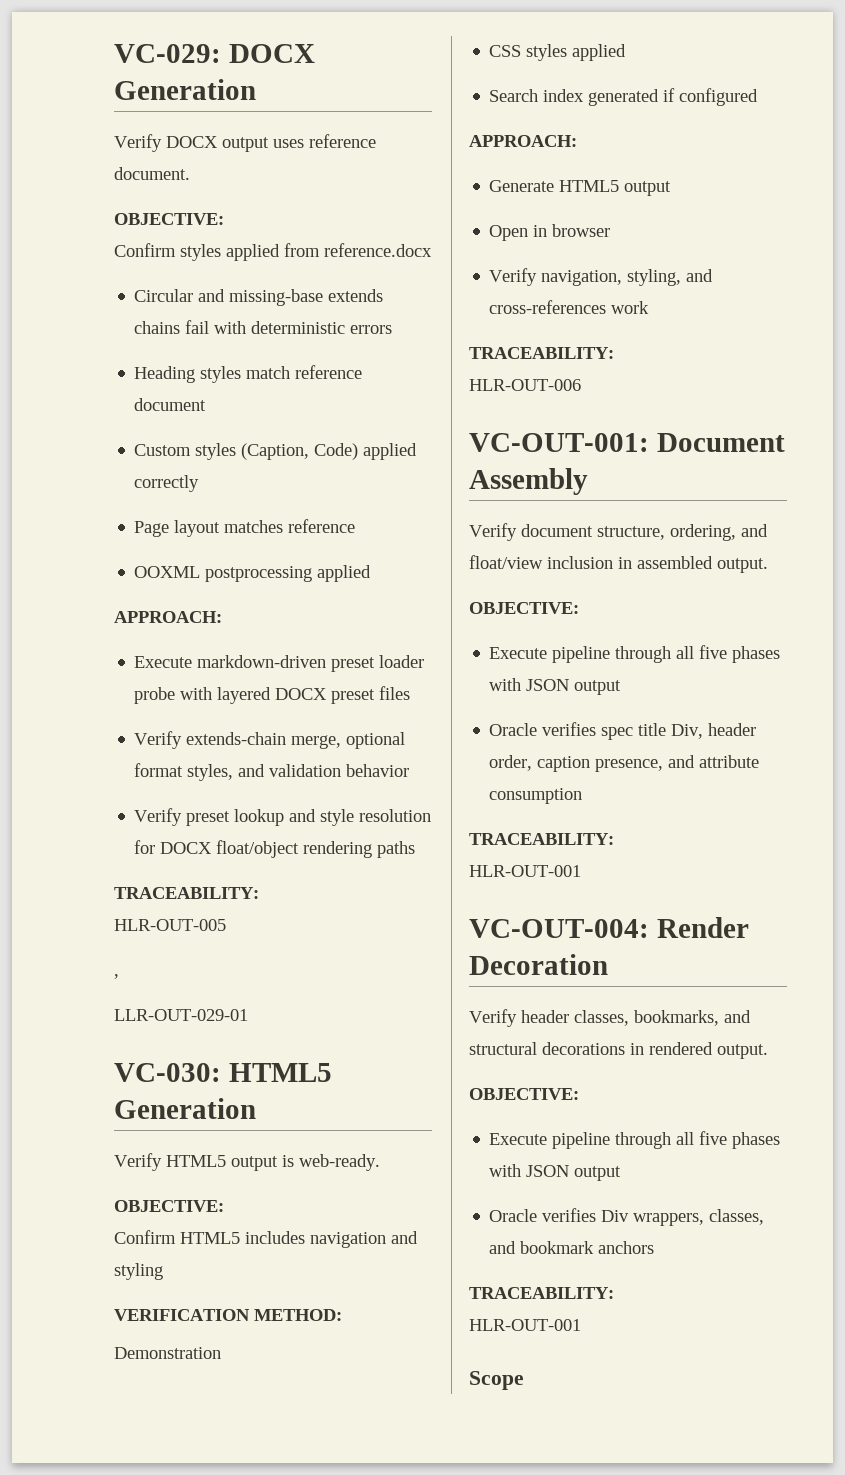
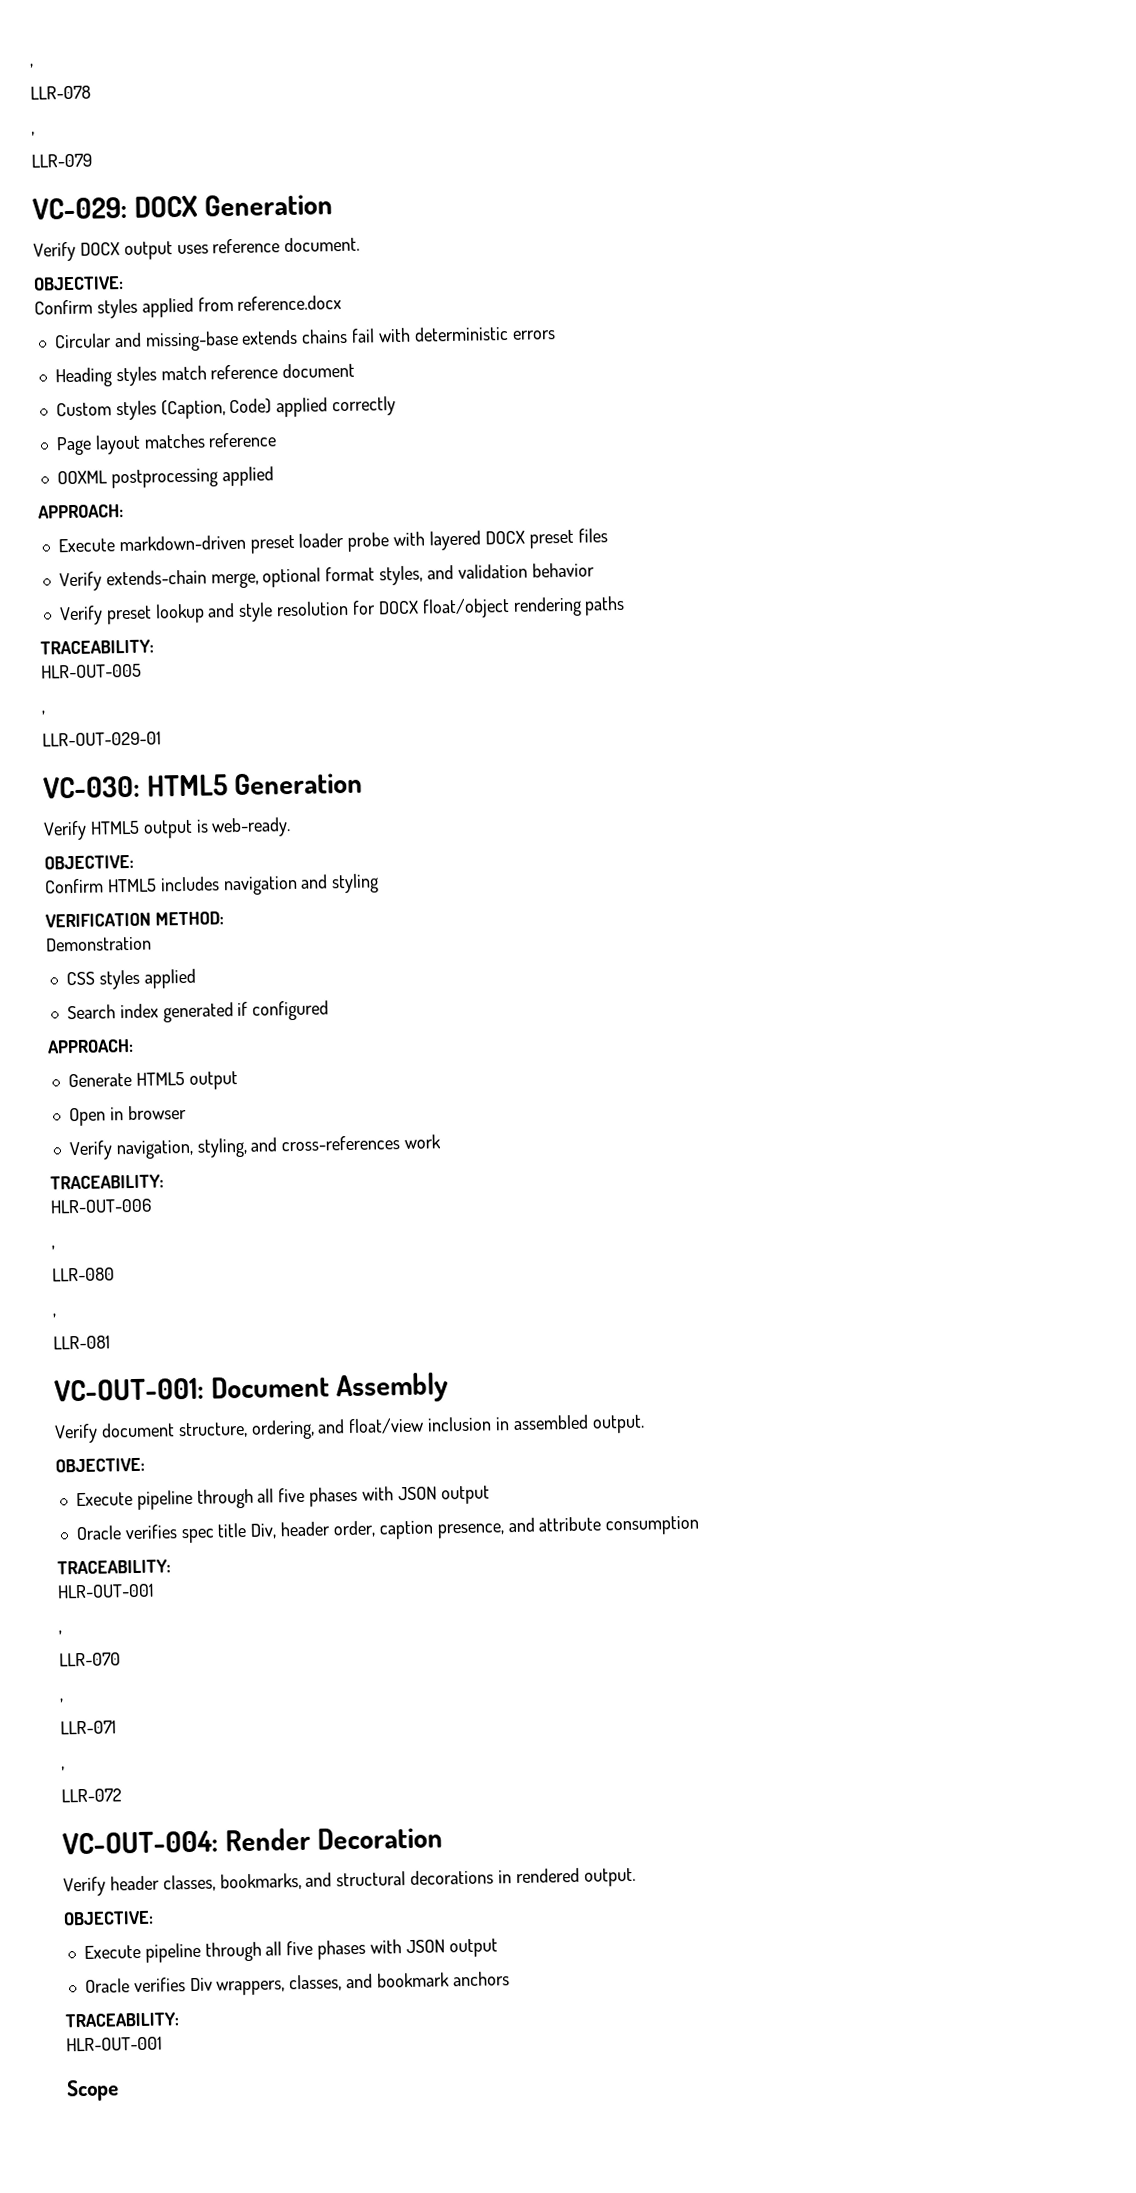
(114, 53) none -> [29,63,34,68] [30,85,91,100] [31,131,35,136] [31,153,92,168] , // LLR-078 // , // LLR-079 //
(581, 385) none -> [51,1245,55,1250] [52,1267,115,1282] [52,1313,56,1318] [53,1335,110,1350] // , // LLR-080 // , // LLR-081
(581, 871) none -> [58,1630,62,1635] [59,1652,121,1667] [59,1698,64,1703] [60,1720,116,1735] [61,1766,65,1771] [61,1788,122,1803] // , // LLR-070 // , // LLR-071 // , // LLR-072

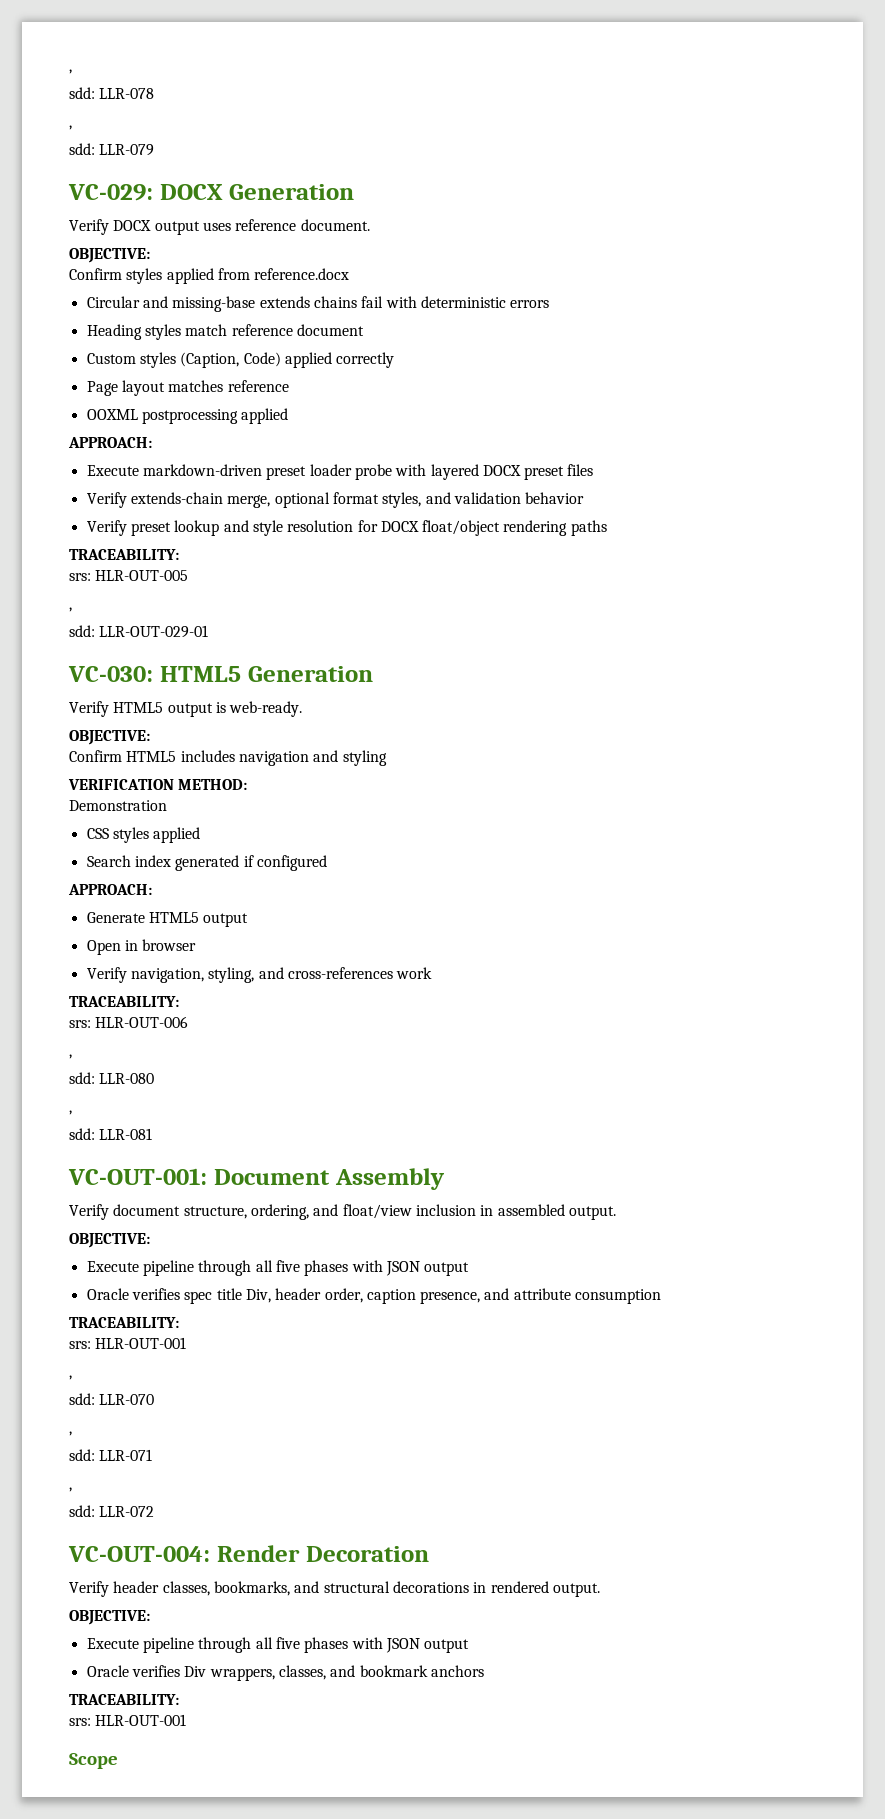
[29,63,34,68] , // -> [69,69,72,74] [69,87,95,99] , // sdd:
(35, 133) none -> [69,143,95,155] sdd:
(154, 647) none -> [69,573,91,581] srs:
(45, 712) none -> [69,625,95,637] sdd:
(164, 1182) none -> [69,1020,91,1028] srs:
(55, 1247) none -> [69,1072,95,1084] sdd:
(56, 1315) none -> [69,1128,95,1140] sdd:
(171, 1567) none -> [69,1341,91,1349] srs:
(62, 1632) none -> [69,1393,95,1405] sdd:
(64, 1700) none -> [69,1449,95,1461] sdd:
(65, 1768) none -> [69,1505,95,1517] sdd:
(179, 2020) none -> [69,1718,91,1726] srs:

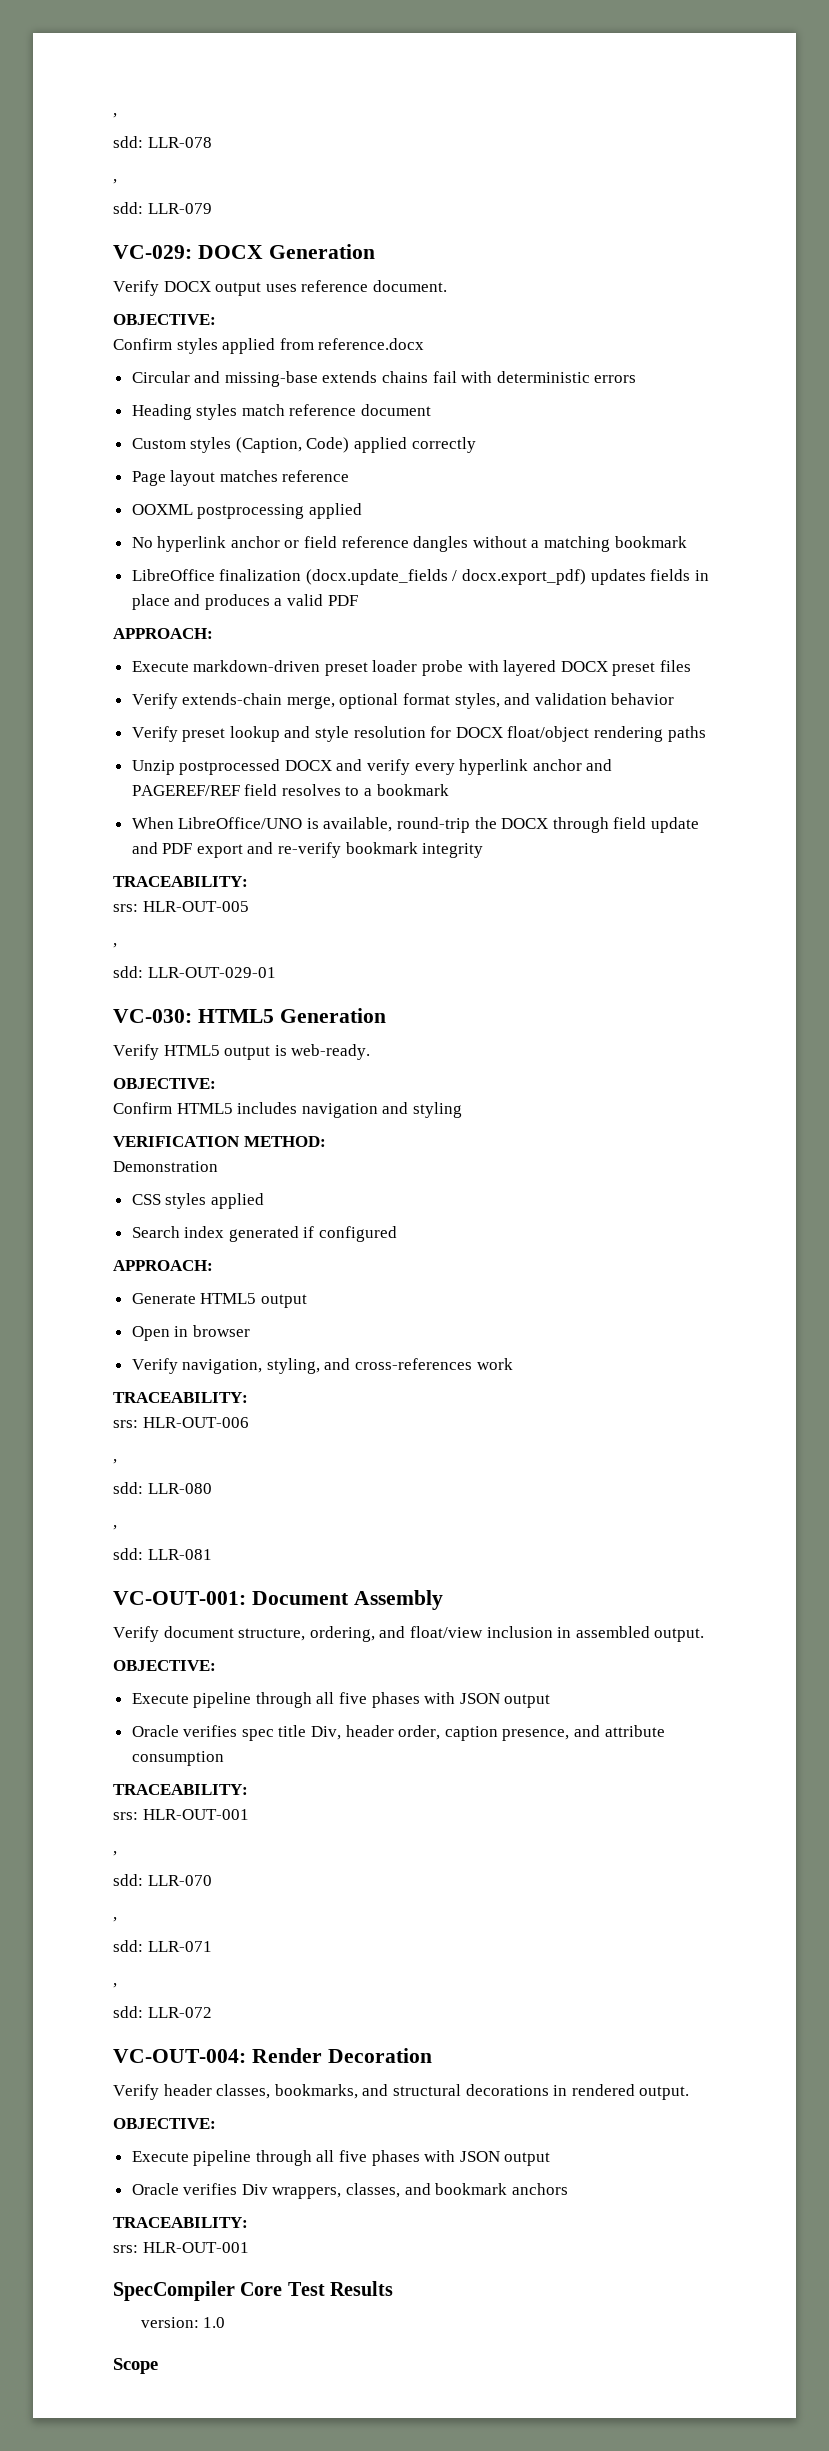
(289, 416) none -> [131,536,687,552] [131,569,709,585] [131,594,358,610] // No hyperlink anchor or field reference dangles without a matching bookmark // LibreOffice finalization (docx.update_fields / docx.export_pdf) updates fields in place and produces a valid PDF
(607, 528) none -> [131,759,613,775] [131,784,449,796] [131,817,700,833] [131,842,484,858] // Unzip postprocessed DOCX and verify every hyperlink anchor and PAGEREF/REF field resolves to a bookmark // When LibreOffice/UNO is available, round-trip the DOCX through field update and PDF export and re-verify bookmark integrity
(187, 1720) none -> [113,2281,394,2301] [140,2317,226,2328] // SpecCompiler Core Test Results // version: 1.0

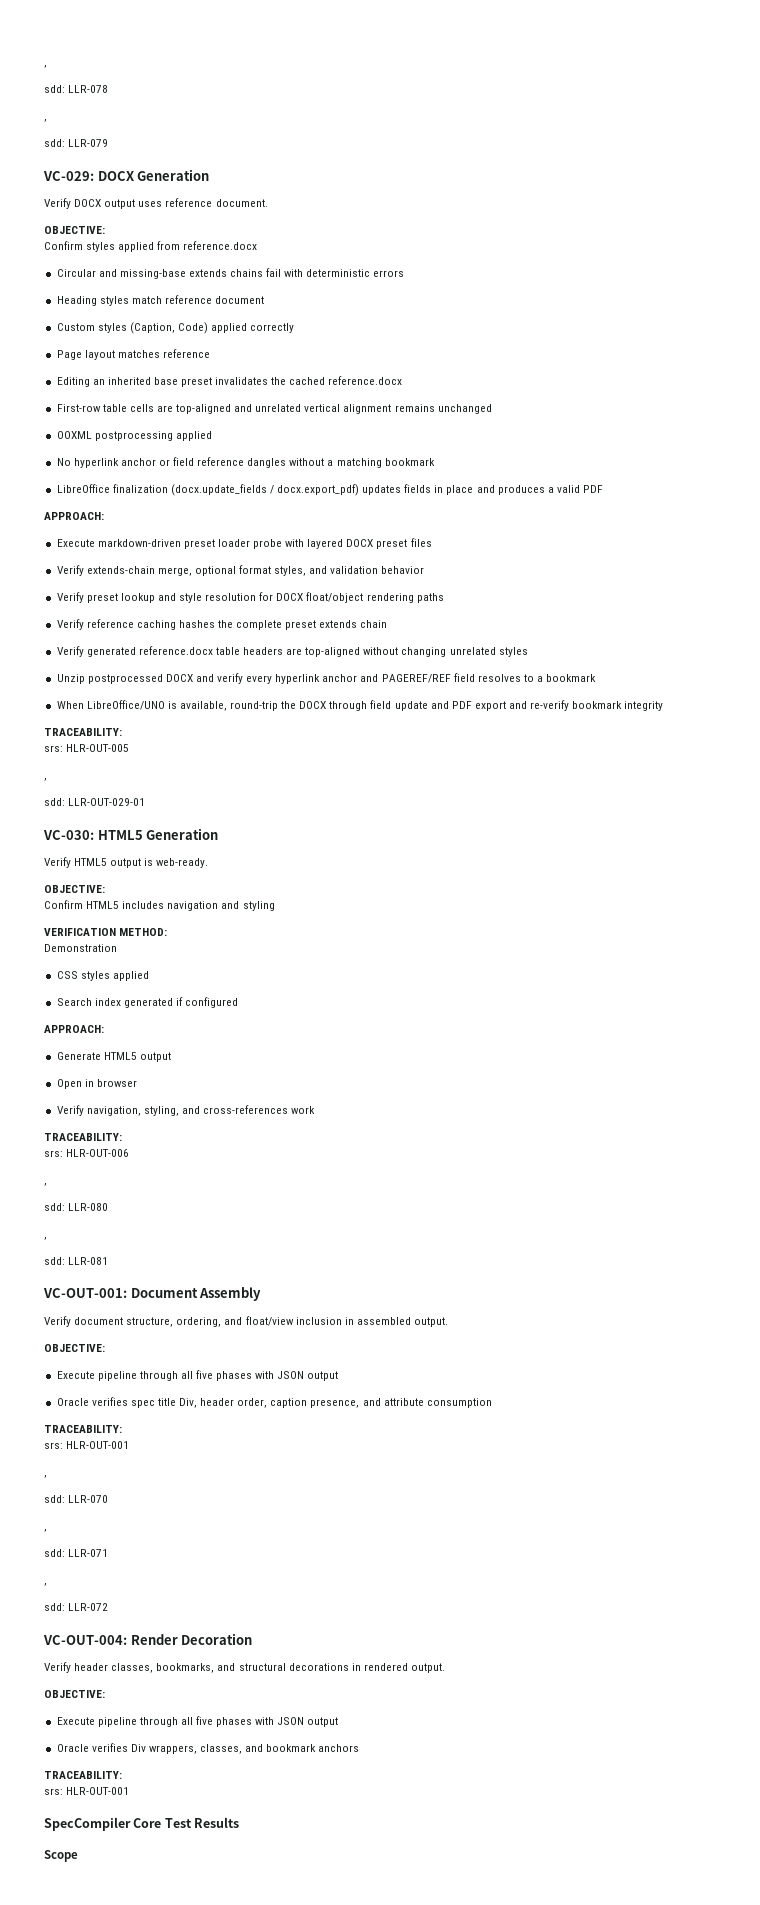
(350, 476) none -> [56,376,403,387] [56,404,492,414] // Editing an inherited base preset invalidates the cached reference.docx // First-row table cells are top-aligned and unrelated vertical alignment remains unchanged
(706, 734) none -> [56,619,388,630] [56,646,528,657] // Verify reference caching hashes the complete preset extends chain // Verify generated reference.docx table headers are top-aligned without changing unrelated styles
[140,2317,226,2328] // version: 1.0 -> (240, 1822) none

